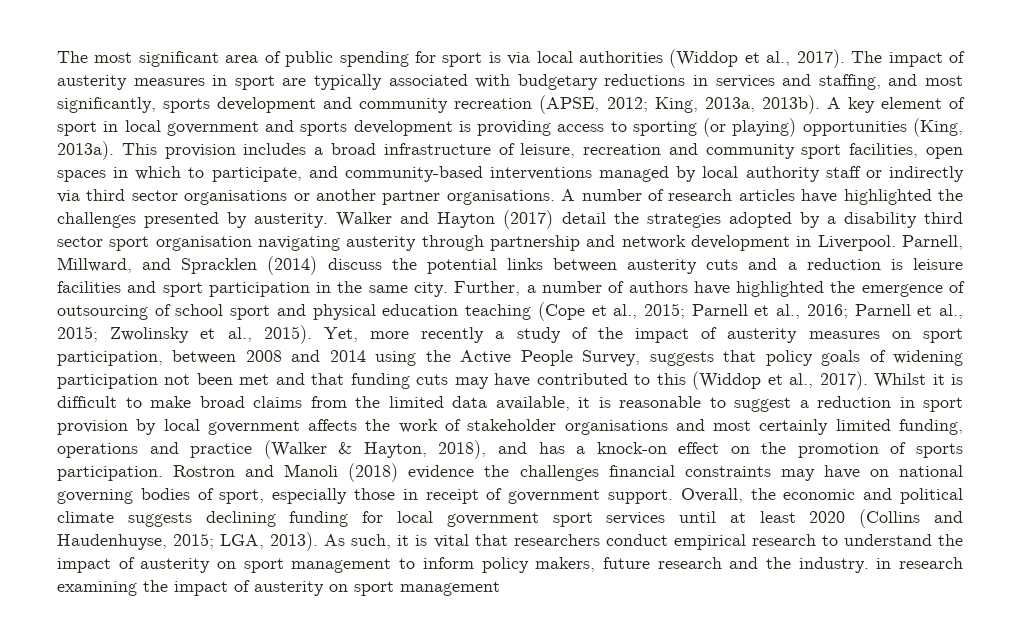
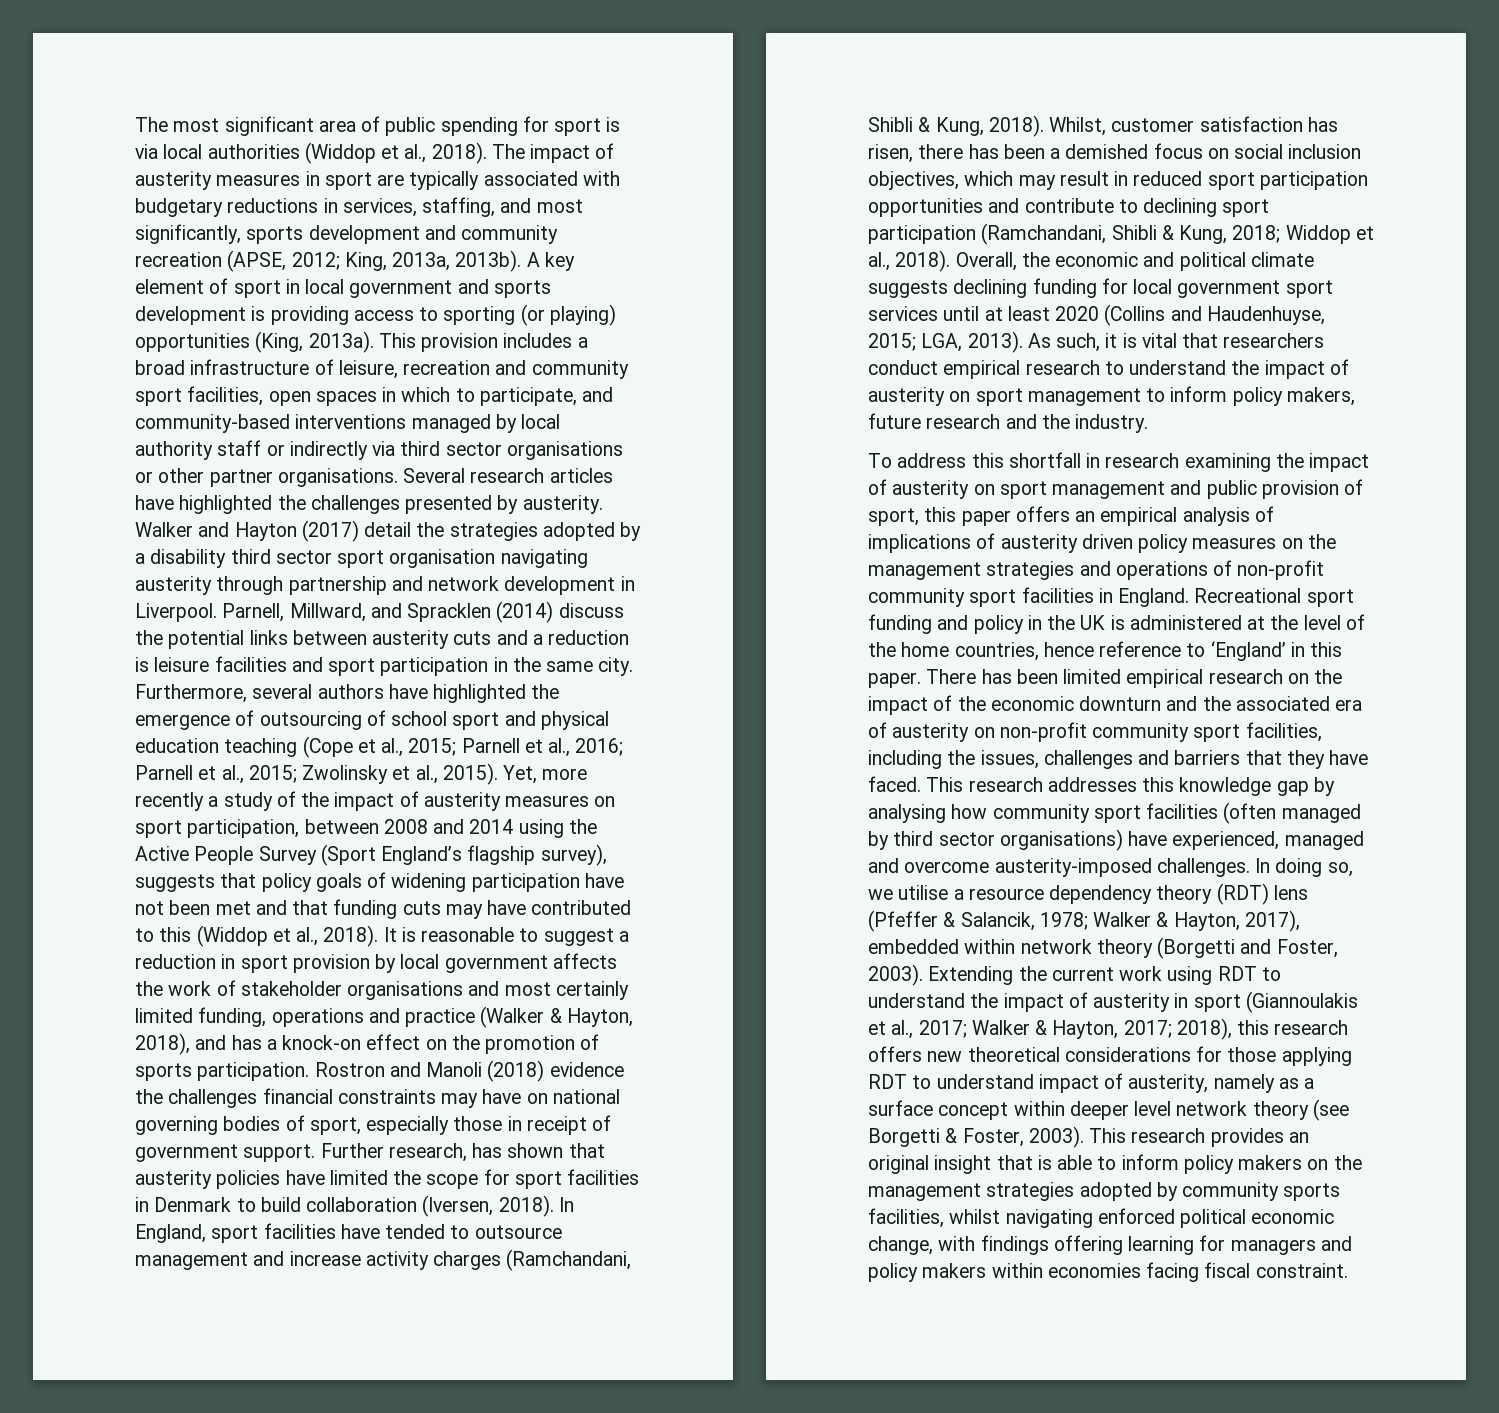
[796,49,845,68] 2017). -> [431,142,487,164] 2018).
[715,74,812,88] services and -> [342,198,417,217] services,
[316,189,376,201] another -> [158,468,205,483] other
[561,189,664,201] A number of -> [403,468,466,483] Several
[454,281,625,296] Further, a number of -> [135,684,313,703] Furthermore, several
[582,350,641,366] Survey, -> [258,844,607,866] Survey (Sport England’s flagship survey),
(158, 381) none -> [584,873,624,888] have
[819,371,964,390] [57,396,590,411] 2017). Whilst it is difficult to make broad claims from the limited data available, it -> [323,925,397,947] 2018). It
(673, 496) none -> [320,1143,605,1162] [135,1169,640,1189] [135,1195,574,1217] [135,1223,562,1243] [135,1249,632,1271] [868,115,1338,137] [868,143,1362,163] [868,171,1368,190] [868,198,1270,217] [868,223,1374,245] [868,250,951,272] Further research, has shown that austerity policies have limited the scope for sport facilities in Denmark to build collaboration (Iversen, 2018). In England, sport facilities have tended to outsource management and increase activity charges (Ramchandani, Shibli & Kung, 2018). Whilst, customer satisfaction has risen, there has been a demished focus on social inclusion objectives, which may result in reduced sport participation opportunities and contribute to declining sport participation (Ramchandani, Shibli & Kung, 2018; Widdop et al., 2018).
(869, 565) none -> [868,452,1081,468] // To address this shortfall
(500, 588) none -> [1170,479,1364,499] [868,506,1274,526] [868,533,1336,553] [868,560,1325,580] [868,587,1354,607] [868,614,1365,634] [868,641,1343,661] [868,669,1343,688] [868,695,1363,715] [868,722,1322,742] [868,750,1369,769] [868,776,1335,796] [868,802,1361,824] [868,829,1364,851] [868,858,1353,877] [868,883,1308,905] [868,910,1300,932] [868,937,1338,959] [868,964,1281,986] [868,991,1358,1013] [868,1018,1349,1040] [868,1046,1352,1066] [868,1073,1315,1093] [868,1099,1349,1121] [868,1126,1309,1148] [868,1154,1362,1174] [868,1182,1341,1201] [868,1208,1335,1228] [868,1235,1352,1255] [868,1262,1348,1282] and public provision of sport, this paper offers an empirical analysis of implications of austerity driven policy measures on the management strategies and operations of non-profit community sport facilities in England. Recreational sport funding and policy in the UK is administered at the level of the home countries, hence reference to ‘England’ in this paper. There has been limited empirical research on the impact of the economic downturn and the associated era of austerity on non-profit community sport facilities, including the issues, challenges and barriers that they have faced. This research addresses this knowledge gap by analysing how community sport facilities (often managed by third sector organisations) have experienced, managed and overcome austerity-imposed challenges. In doing so, we utilise a resource dependency theory (RDT) lens (Pfeffer & Salancik, 1978; Walker & Hayton, 2017), embedded within network theory (Borgetti and Foster, 2003). Extending the current work using RDT to understand the impact of austerity in sport (Giannoulakis et al., 2017; Walker & Hayton, 2017; 2018), this research offers new theoretical considerations for those applying RDT to understand impact of austerity, namely as a surface concept within deeper level network theory (see Borgetti & Foster, 2003). This research provides an original insight that is able to inform policy makers on the management strategies adopted by community sports facilities, whilst navigating enforced political economic change, with findings offering learning for managers and policy makers within economies facing fiscal constraint.

